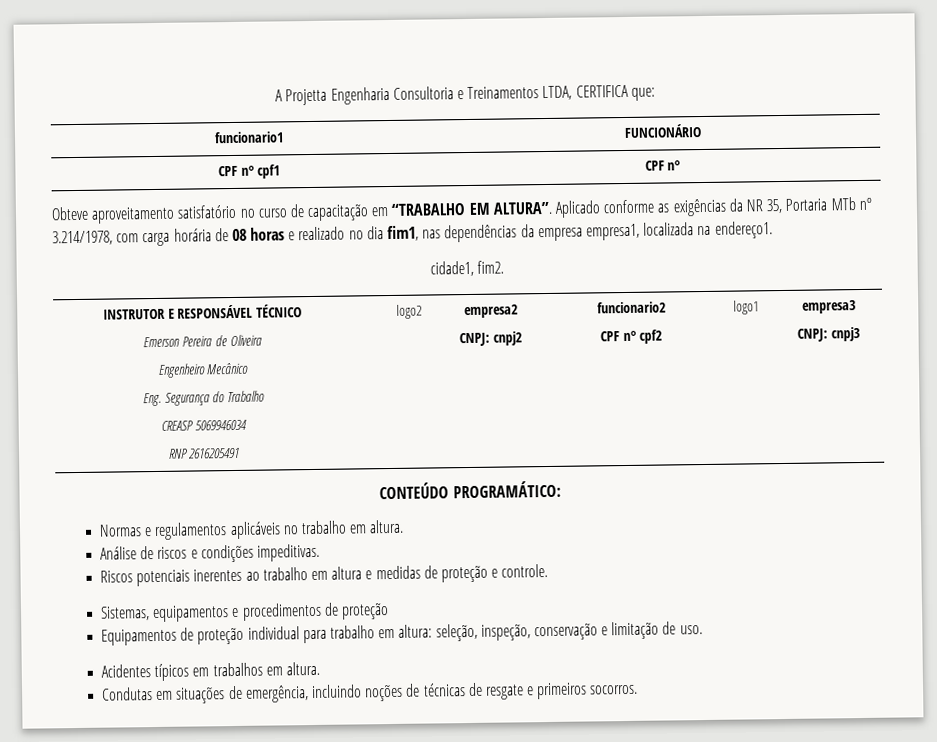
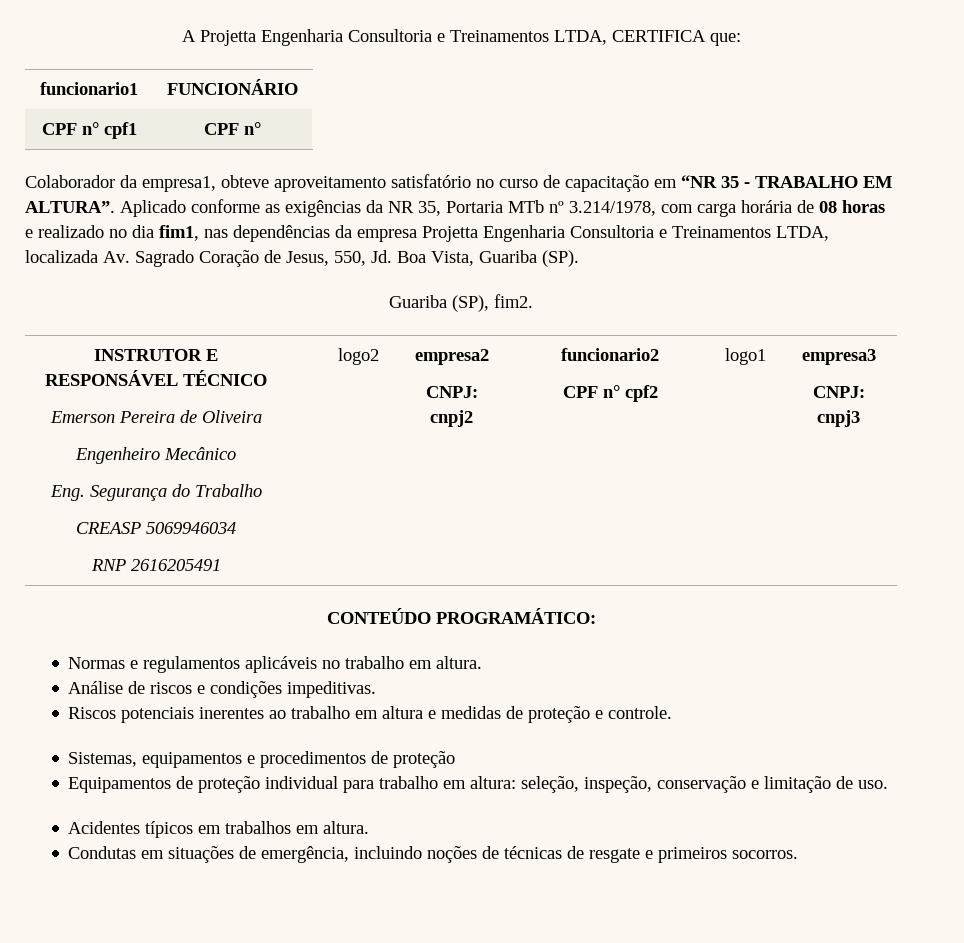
[51,206,89,221] Obteve -> [25,175,269,192] Colaborador da empresa1, obteve
[391,203,467,216] “TRABALHO -> [681,175,858,188] “NR 35 - TRABALHO
[585,221,773,241] [429,260,474,277] empresa1, localizada na endereço1. // cidade1, -> [422,225,829,242] [25,250,579,267] [389,295,489,312] Projetta Engenharia Consultoria e Treinamentos LTDA, localizada Av. Sagrado Coração de Jesus, 550, Jd. Boa Vista, Guariba (SP). // Guariba (SP),

